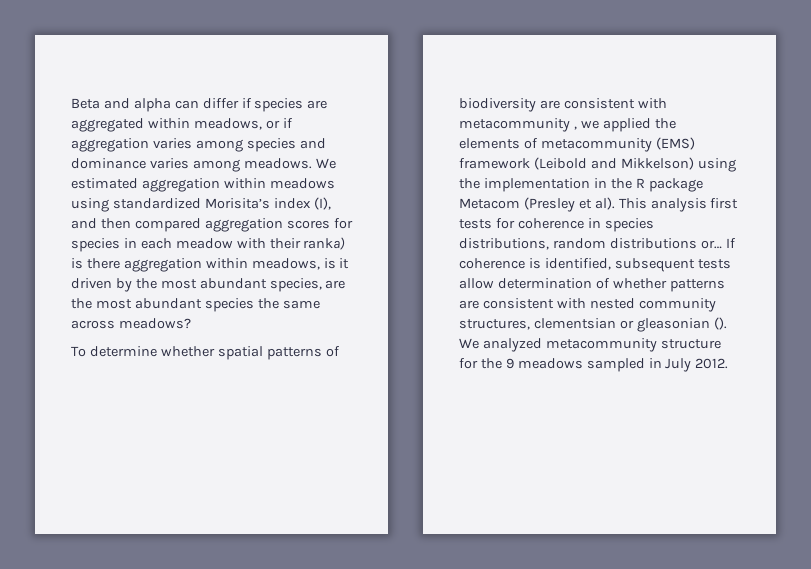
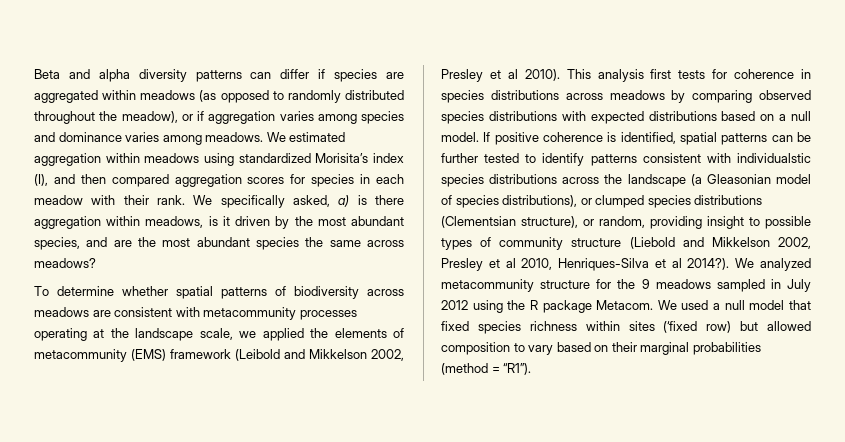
(171, 105) none -> [138,69,242,82] diversity patterns
[193,118,262,130] meadows, -> [140,90,404,103] [34,111,178,124] meadows (as opposed to randomly distributed throughout the meadow),
[303,237,346,250] ranka) -> [157,195,350,208] rank. We specifically asked, a)
(322, 285) none -> [86,237,108,247] and
(536, 105) none -> [367,289,404,296] [34,307,89,317] across meadows
[573,126,577,130] , -> [299,310,357,320] [34,328,233,341] processes operating at the landscape scale,
[620,157,736,172] [459,178,703,192] [459,197,615,212] Mikkelson) using the implementation in the R package Metacom (Presley et al). -> [309,349,404,361] [441,69,560,82] Mikkelson 2002, Presley et al 2010).
[459,238,736,250] [459,258,731,272] [459,278,725,292] [459,298,716,312] [459,317,727,332] distributions, random distributions or… If coherence is identified, subsequent tests allow determination of whether patterns are consistent with nested community structures, clementsian or gleasonian (). -> [490,90,811,103] [441,111,811,124] [441,132,811,145] [441,153,811,166] [441,174,811,187] [441,195,763,208] [441,216,811,229] [441,237,811,250] [441,258,730,271] distributions across meadows by comparing observed species distributions with expected distributions based on a null model. If positive coherence is identified, spatial patterns can be further tested to identify patterns consistent with individualstic species distributions across the landscape (a Gleasonian model of species distributions), or clumped species distributions (Clementsian structure), or random, providing insight to possible types of community structure (Liebold and Mikkelson 2002, Presley et al 2010, Henriques-Silva et al 2014?).
[695,358,729,369] 2012. -> [441,300,811,313] [441,321,811,334] [441,342,761,355] [441,363,532,375] 2012 using the R package Metacom. We used a null model that fixed species richness within sites (‘fixed row) but allowed composition to vary based on their marginal probabilities (method = “R1”).

